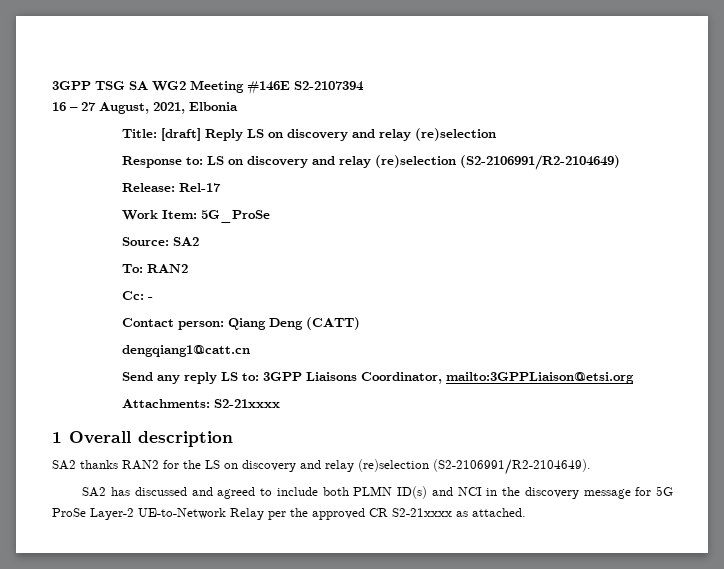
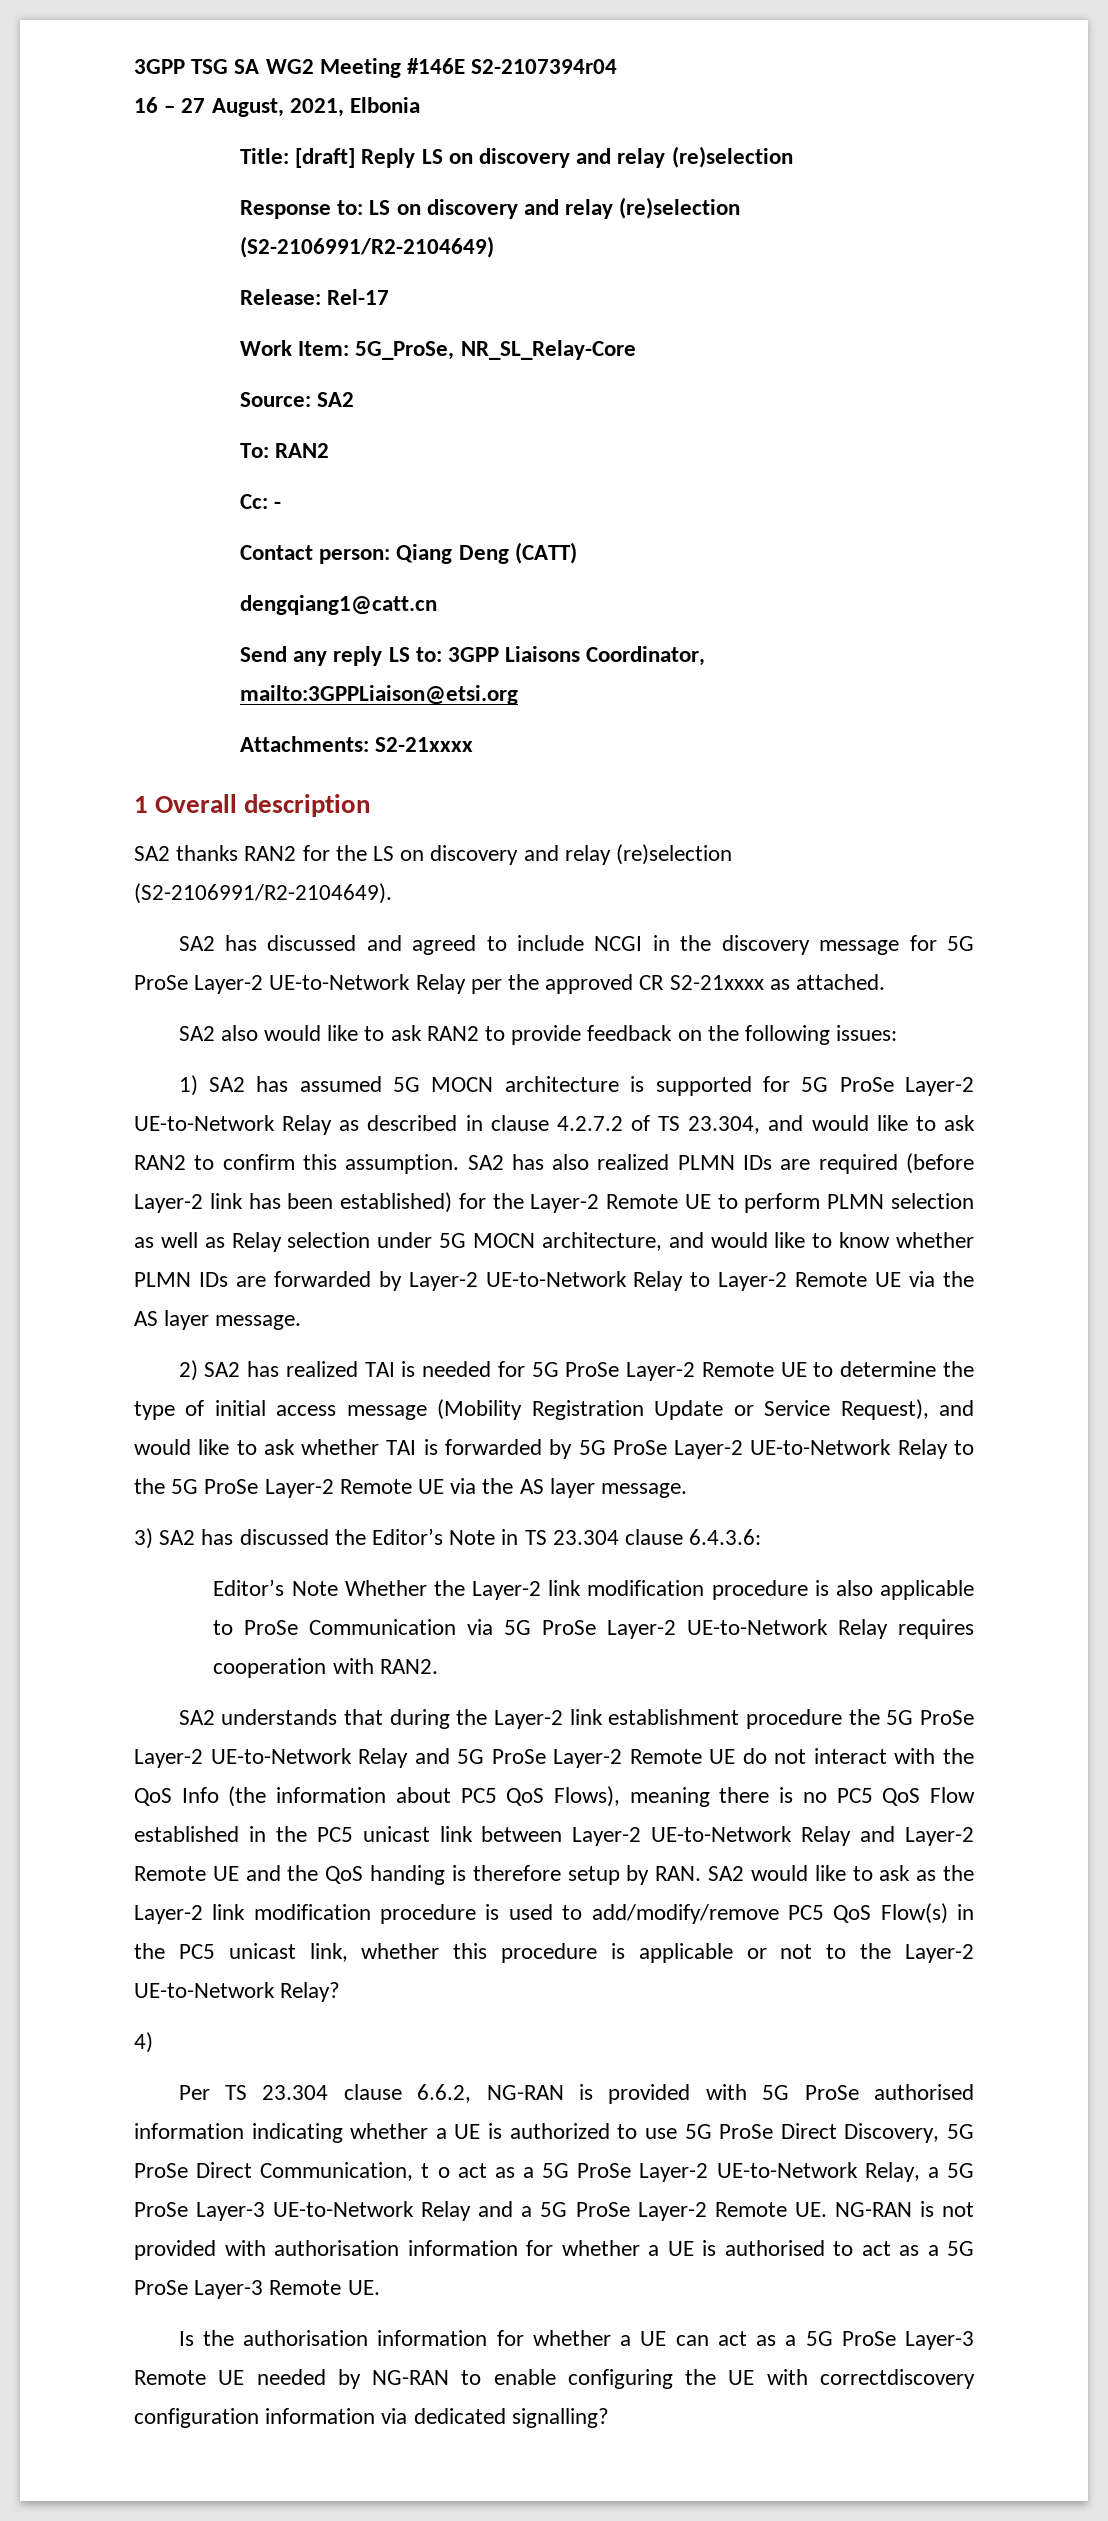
[294,81,364,91] S2-2107394 -> [471,59,618,74] S2-2107394r04
[201,210,271,223] 5G_ProSe -> [355,340,636,360] 5G_ProSe, NR_SL_Relay-Core
[322,486,482,499] both PLMN ID(s) and NCI -> [594,936,643,951] NCGI
(526, 512) none -> [178,1025,898,1045] [178,1075,974,1096] [134,1115,975,1135] [134,1153,974,1174] [134,1192,974,1213] [134,1232,975,1252] [134,1271,974,1291] [134,1310,302,1330] [178,1360,975,1381] [134,1399,975,1420] [134,1439,975,1459] [134,1478,688,1498] [134,1528,762,1549] [213,1579,974,1600] [213,1619,974,1639] [213,1658,438,1678] [178,1709,975,1729] [134,1748,975,1768] [134,1786,975,1807] [134,1826,974,1846] [134,1865,975,1885] [134,1903,974,1924] [134,1943,974,1963] [134,1982,341,2002] [134,2032,153,2053] [178,2084,974,2104] [134,2123,975,2143] [134,2162,974,2182] [134,2201,975,2221] [134,2240,974,2260] [134,2280,380,2299] [178,2330,974,2350] [134,2369,975,2389] [134,2408,609,2428] // SA2 also would like to ask RAN2 to provide feedback on the following issues: // 1) SA2 has assumed 5G MOCN architecture is supported for 5G ProSe Layer-2 UE-to-Network Relay as described in clause 4.2.7.2 of TS 23.304, and would like to ask RAN2 to confirm this assumption. SA2 has also realized PLMN IDs are required (before Layer-2 link has been established) for the Layer-2 Remote UE to perform PLMN selection as well as Relay selection under 5G MOCN architecture, and would like to know whether PLMN IDs are forwarded by Layer-2 UE-to-Network Relay to Layer-2 Remote UE via the AS layer message. // 2) SA2 has realized TAI is needed for 5G ProSe Layer-2 Remote UE to determine the type of initial access message (Mobility Registration Update or Service Request), and would like to ask whether TAI is forwarded by 5G ProSe Layer-2 UE-to-Network Relay to the 5G ProSe Layer-2 Remote UE via the AS layer message. // 3) SA2 has discussed the Editor’s Note in TS 23.304 clause 6.4.3.6: // Editor’s Note Whether the Layer-2 link modification procedure is also applicable to ProSe Communication via 5G ProSe Layer-2 UE-to-Network Relay requires cooperation with RAN2. // SA2 understands that during the Layer-2 link establishment procedure the 5G ProSe Layer-2 UE-to-Network Relay and 5G ProSe Layer-2 Remote UE do not interact with the QoS Info (the information about PC5 QoS Flows), meaning there is no PC5 QoS Flow established in the PC5 unicast link between Layer-2 UE-to-Network Relay and Layer-2 Remote UE and the QoS handing is therefore setup by RAN. SA2 would like to ask as the Layer-2 link modification procedure is used to add/modify/remove PC5 QoS Flow(s) in the PC5 unicast link, whether this procedure is applicable or not to the Layer-2 UE-to-Network Relay? // 4) // Per TS 23.304 clause 6.6.2, NG-RAN is provided with 5G ProSe authorised information indicating whether a UE is authorized to use 5G ProSe Direct Discovery, 5G ProSe Direct Communication, t o act as a 5G ProSe Layer-2 UE-to-Network Relay, a 5G ProSe Layer-3 UE-to-Network Relay and a 5G ProSe Layer-2 Remote UE. NG-RAN is not provided with authorisation information for whether a UE is authorised to act as a 5G ProSe Layer-3 Remote UE. // Is the authorisation information for whether a UE can act as a 5G ProSe Layer-3 Remote UE needed by NG-RAN to enable configuring the UE with correctdiscovery configuration information via dedicated signalling?

